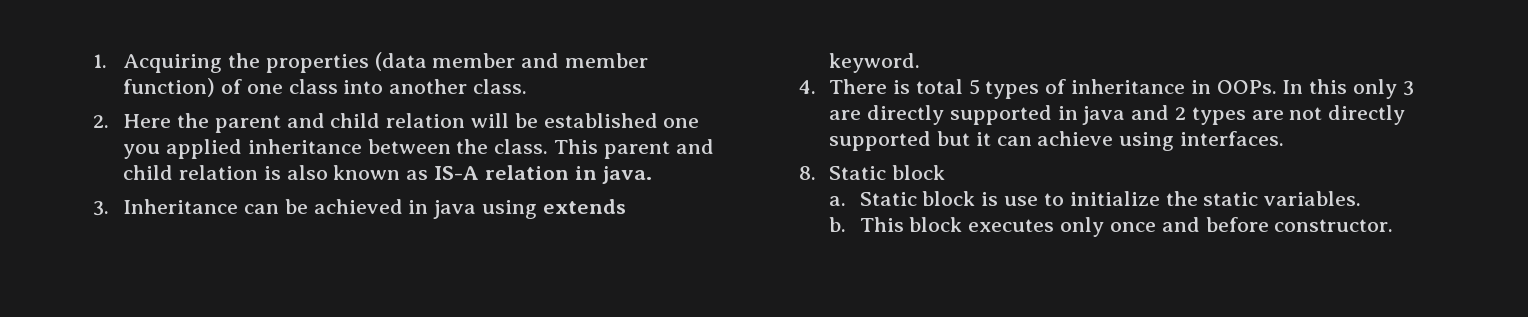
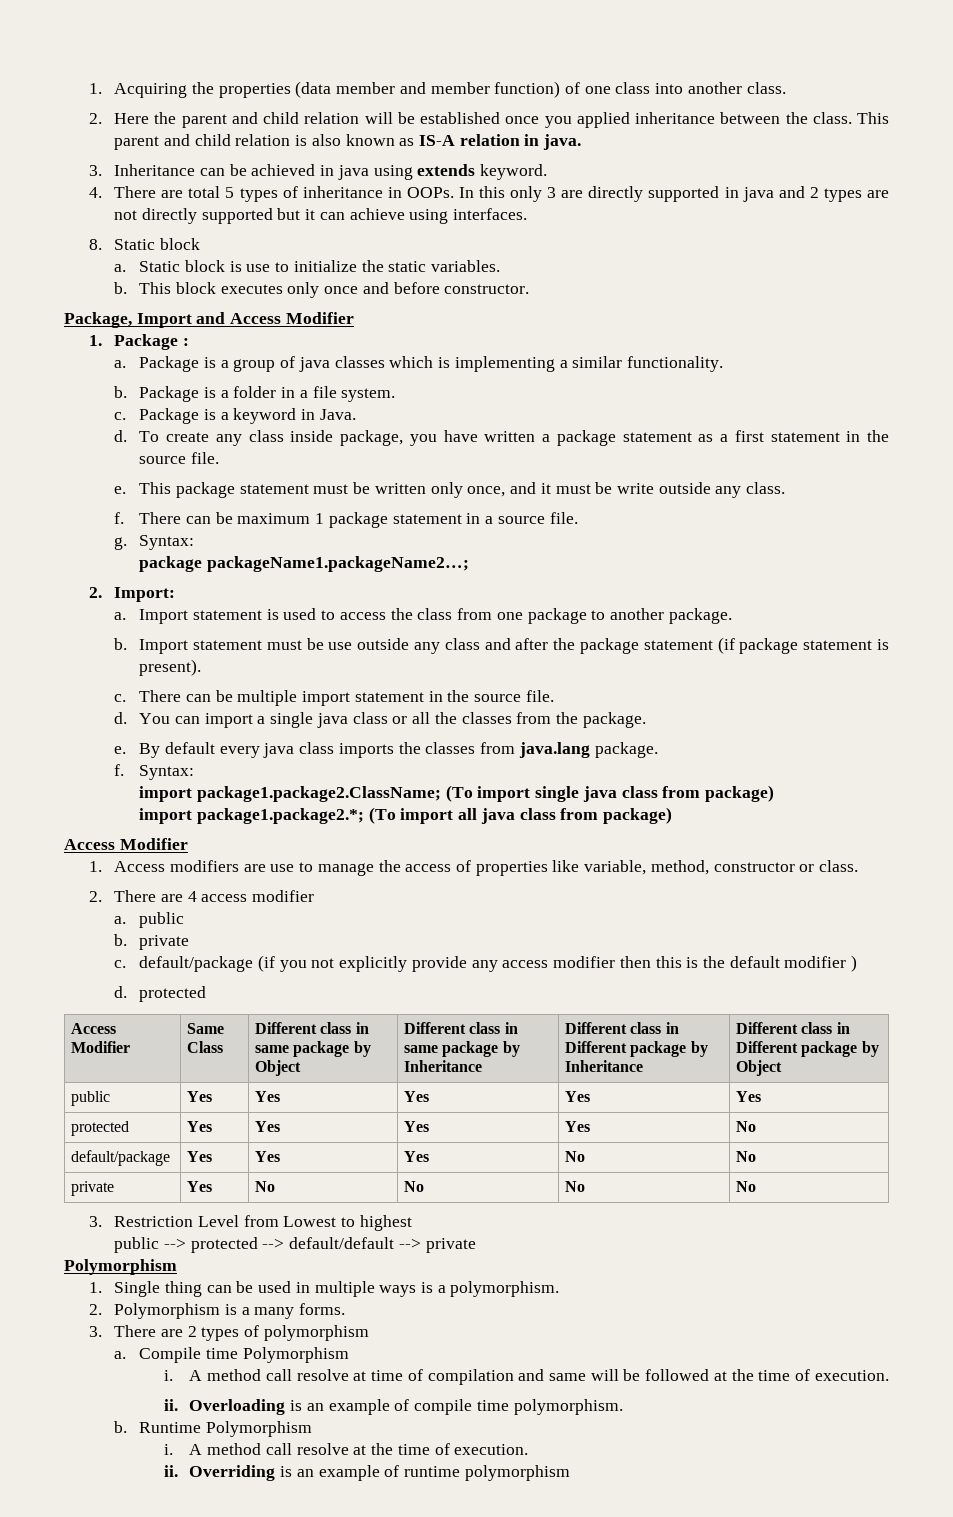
[663,118,700,128] one -> [505,116,540,124] once
[892,80,910,94] is -> [161,190,184,198] are
(1394, 225) none -> [64,312,354,328] [89,334,189,350] [114,356,723,372] [114,386,396,402] [114,408,356,424] [114,430,889,446] [139,452,220,464] [114,482,786,498] [114,512,578,528] [114,535,195,550] [139,556,470,572] [89,587,176,602] [114,608,732,624] [114,637,890,654] [139,659,202,676] [114,690,554,706] [114,712,646,728] [114,742,658,758] [114,764,195,780] [139,785,775,802] [139,807,673,824] [64,838,188,850] [89,860,859,876] [89,890,315,902] [114,912,185,928] [114,934,190,950] [114,955,858,972] [114,986,207,1002] [71,1023,117,1034] [71,1041,131,1053] [187,1023,225,1034] [187,1041,224,1053] [255,1022,369,1034] [255,1041,371,1057] [255,1060,302,1076] [404,1022,518,1034] [404,1041,520,1057] [404,1060,483,1072] [565,1022,679,1034] [565,1041,708,1057] [565,1060,644,1072] [736,1022,850,1034] [736,1041,879,1057] [736,1060,783,1076] [71,1091,111,1106] [187,1091,213,1102] [255,1091,281,1102] [404,1091,430,1102] [565,1091,591,1102] [736,1091,762,1102] [71,1121,130,1136] [187,1121,213,1132] [255,1121,281,1132] [404,1121,430,1132] [565,1121,591,1132] [736,1121,757,1132] [71,1150,171,1166] [187,1151,213,1162] [255,1151,281,1162] [404,1151,430,1162] [565,1151,586,1162] [736,1151,757,1162] [71,1181,115,1196] [187,1181,213,1192] [255,1181,276,1192] [404,1181,425,1192] [565,1181,586,1192] [736,1181,757,1192] [89,1215,412,1231] [114,1237,476,1253] [64,1259,177,1275] [89,1281,560,1297] [89,1303,346,1319] [89,1325,369,1341] [114,1347,349,1363] [164,1369,889,1385] [164,1399,623,1415] [114,1421,313,1437] [164,1443,529,1455] [164,1465,570,1481] // Package, Import and Access Modifier // 1. Package : // a. Package is a group of java classes which is implementing a similar functionality. // b. Package is a folder in a file system. // c. Package is a keyword in Java. // d. To create any class inside package, you have written a package statement as a first statement in the source file. // e. This package statement must be written only once, and it must be write outside any class. // f. There can be maximum 1 package statement in a source file. // g. Syntax: // package packageName1.packageName2…; // 2. Import: // a. Import statement is used to access the class from one package to another package. // b. Import statement must be use outside any class and after the package statement (if package statement is present). // c. There can be multiple import statement in the source file. // d. You can import a single java class or all the classes from the package. // e. By default every java class imports the classes from java.lang package. // f. Syntax: // import package1.package2.ClassName; (To import single java class from package) // import package1.package2.*; (To import all java class from package) // Access Modifier // 1. Access modifiers are use to manage the access of properties like variable, method, constructor or class. // 2. There are 4 access modifier // a. public // b. private // c. default/package (if you not explicitly provide any access modifier then this is the default modifier ) // d. protected // Access Modifier | Same Class | Different class in same package by Object | Different class in same package by Inheritance | Different class in Different package by Inheritance | Different class in Different package by Object // public | Yes | Yes | Yes | Yes | Yes // protected | Yes | Yes | Yes | Yes | No // default/package | Yes | Yes | Yes | No | No // private | Yes | No | No | No | No // 3. Restriction Level from Lowest to highest // public --> protected --> default/default --> private // Polymorphism // 1. Single thing can be used in multiple ways is a polymorphism. // 2. Polymorphism is a many forms. // 3. There are 2 types of polymorphism // a. Compile time Polymorphism // i. A method call resolve at time of compilation and same will be followed at the time of execution. // ii. Overloading is an example of compile time polymorphism. // b. Runtime Polymorphism // i. A method call resolve at the time of execution. // ii. Overriding is an example of runtime polymorphism

